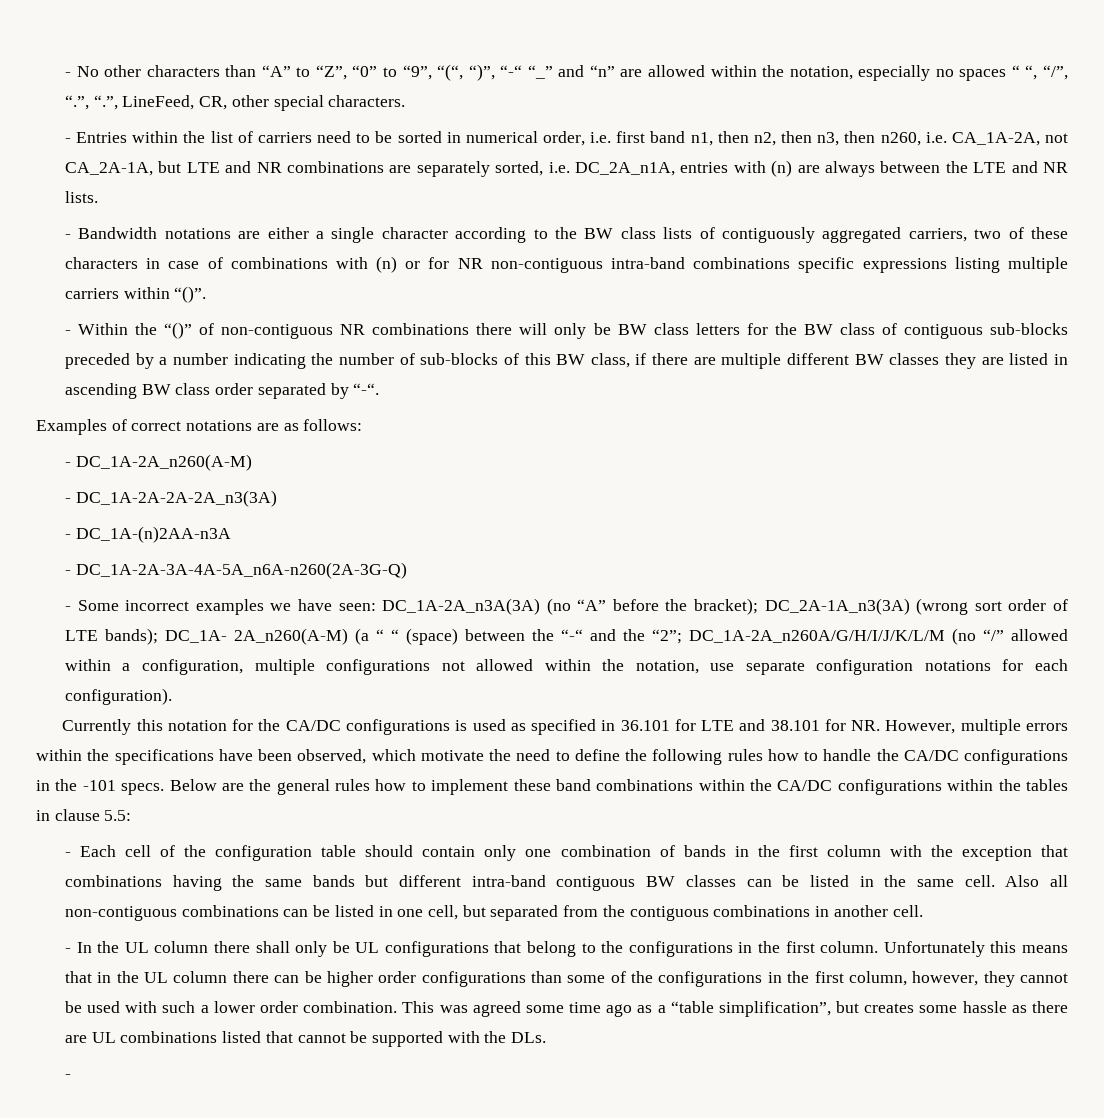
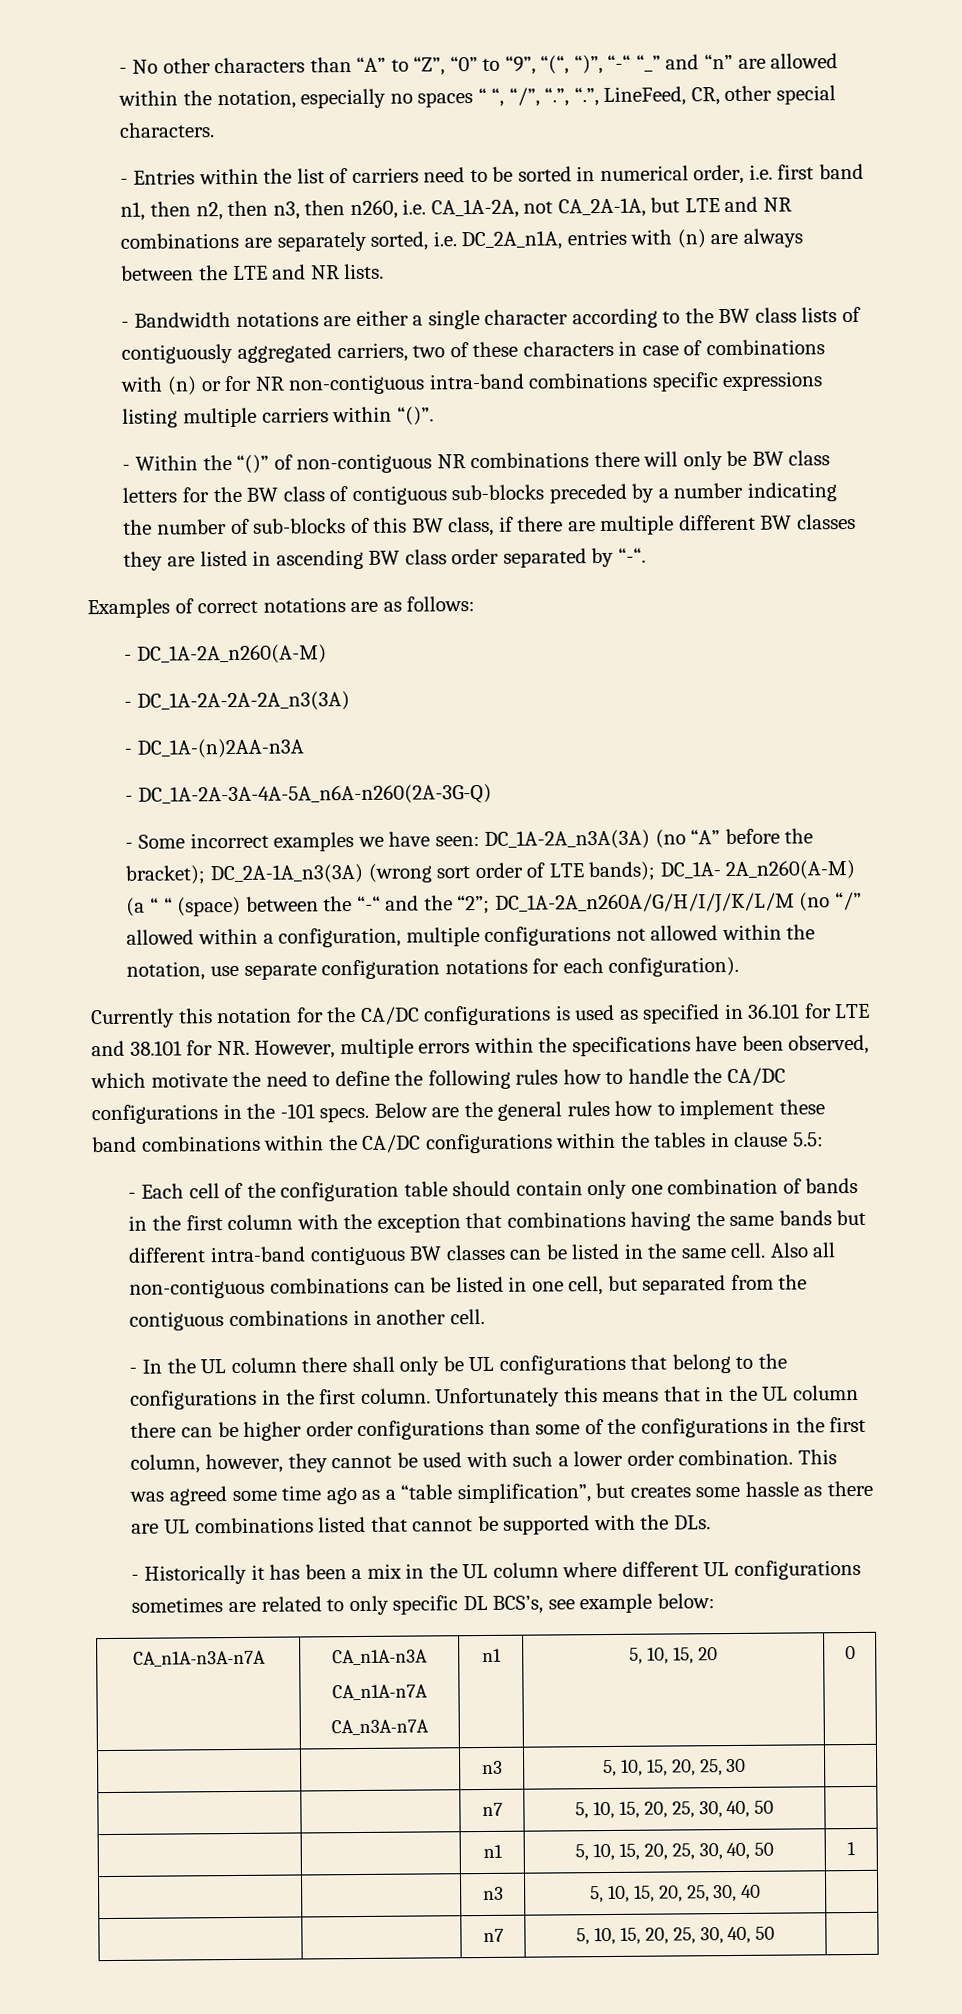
(71, 1076) none -> [144,1559,861,1585] [131,1593,715,1616] [132,1650,266,1667] [332,1649,428,1666] [332,1684,428,1701] [331,1719,429,1736] [481,1648,502,1663] [629,1647,718,1664] [844,1646,856,1660] [481,1760,503,1775] [602,1758,747,1777] [481,1802,503,1817] [574,1800,775,1819] [482,1844,503,1859] [574,1842,775,1861] [847,1842,856,1856] [482,1886,504,1901] [589,1884,762,1903] [482,1928,504,1943] [575,1926,776,1945] Historically it has been a mix in the UL column where different UL configurations sometimes are related to only specific DL BCS’s, see example below: // CA_n1A-n3A-n7A | CA_n1A-n3A // CA_n1A-n7A // CA_n3A-n7A | n1 | 5, 10, 15, 20 | 0 // | | n3 | 5, 10, 15, 20, 25, 30 | // | | n7 | 5, 10, 15, 20, 25, 30, 40, 50 | // | | n1 | 5, 10, 15, 20, 25, 30, 40, 50 | 1 // | | n3 | 5, 10, 15, 20, 25, 30, 40 | // | | n7 | 5, 10, 15, 20, 25, 30, 40, 50 |

